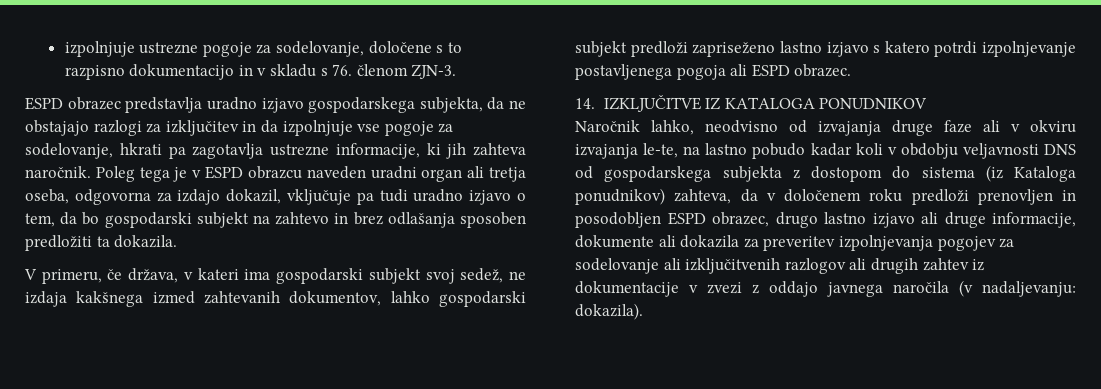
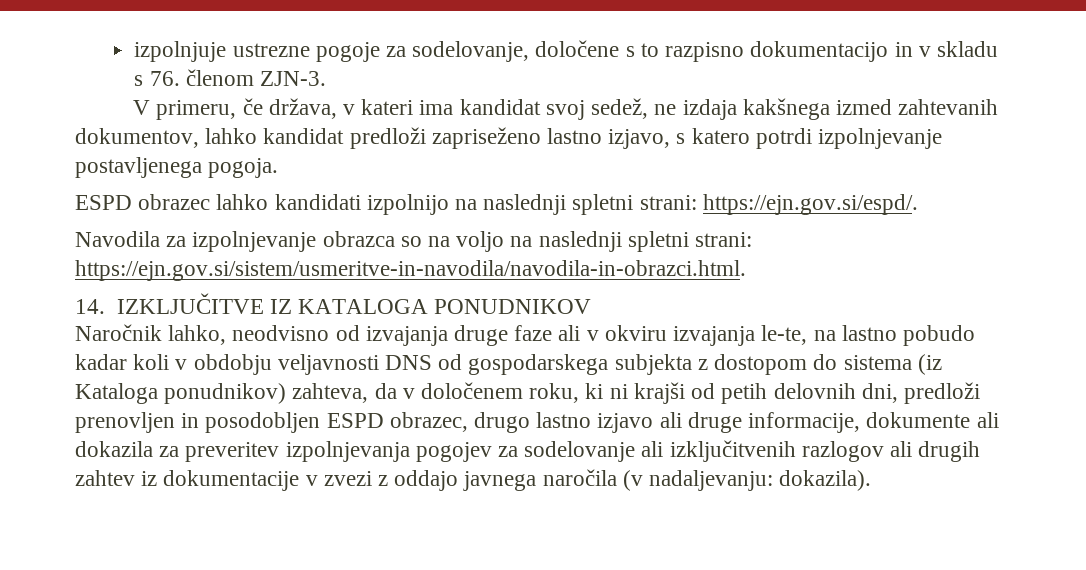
[25,97,526,113] [25,120,454,136] [25,143,526,159] [25,166,526,182] [25,189,526,205] [25,212,526,228] [25,235,178,251] // ESPD obrazec predstavlja uradno izjavo gospodarskega subjekta, da ne obstajajo razlogi za izključitev in da izpolnjuje vse pogoje za sodelovanje, hkrati pa zagotavlja ustrezne informacije, ki jih zahteva naročnik. Poleg tega je v ESPD obrazcu naveden uradni organ ali tretja oseba, odgovorna za izdajo dokazil, vključuje pa tudi uradno izjavo o tem, da bo gospodarski subjekt na zahtevo in brez odlašanja sposoben predložiti ta dokazila. -> (327, 78) none
[276,268,421,284] gospodarski subjekt -> [459,99,541,115] kandidat
[438,291,526,307] [575,41,627,57] gospodarski subjekt -> [263,128,345,144] kandidat
[826,42,869,57] izjavo -> [608,129,671,149] izjavo,
[676,64,852,80] pogoja ali ESPD obrazec. -> [208,158,279,178] [75,194,918,215] [75,231,753,252] [75,260,746,281] pogoja. // ESPD obrazec lahko kandidati izpolnijo na naslednji spletni strani: https://ejn.gov.si/espd/. // Navodila za izpolnjevanje obrazca so na voljo na naslednji spletni strani: https://ejn.gov.si/sistem/usmeritve-in-navodila/navodila-in-obrazci.html.
[869,189,903,202] roku -> [529,382,898,404] roku, ki ni krajši od petih delovnih dni,

